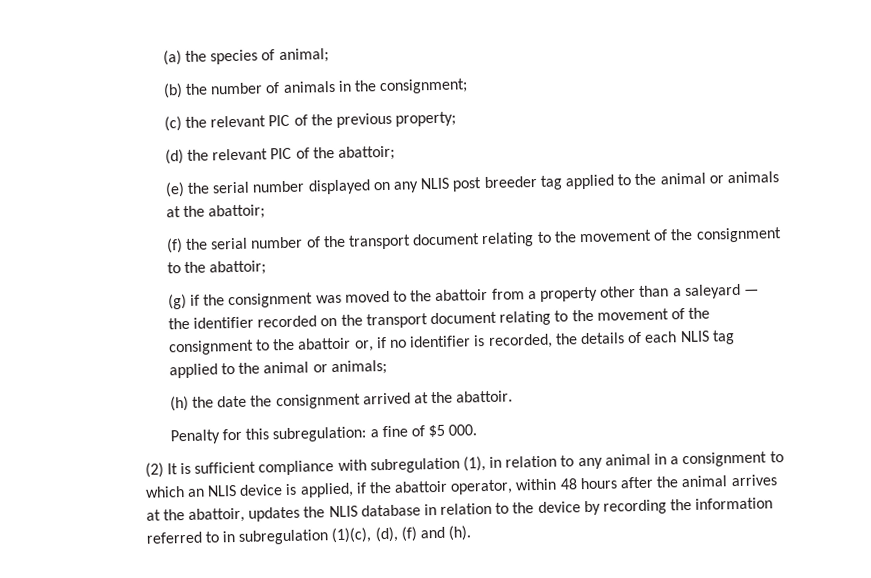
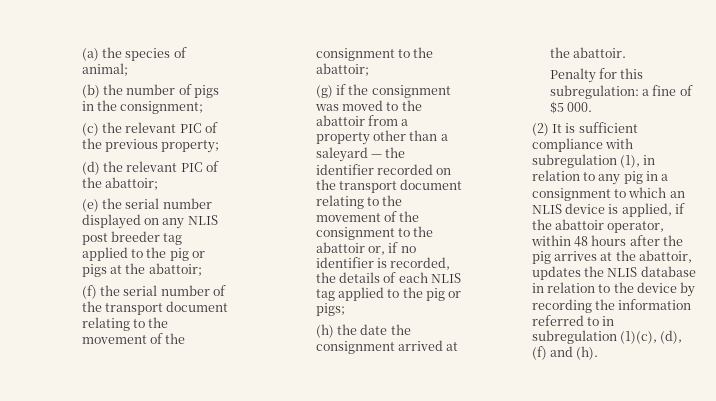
[282,80,336,93] animals -> [194,85,220,98] pigs
[659,171,779,185] animal or animals -> [169,248,206,261] [81,264,107,277] pig or pigs
[263,359,387,376] animal or animals; -> [426,288,462,301] [315,303,345,316] pig or pigs;
[604,453,651,466] animal -> [623,171,643,184] pig
[681,475,728,488] animal -> [531,251,551,264] pig

